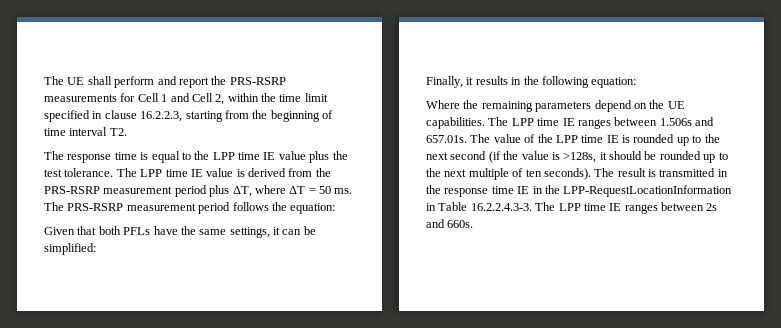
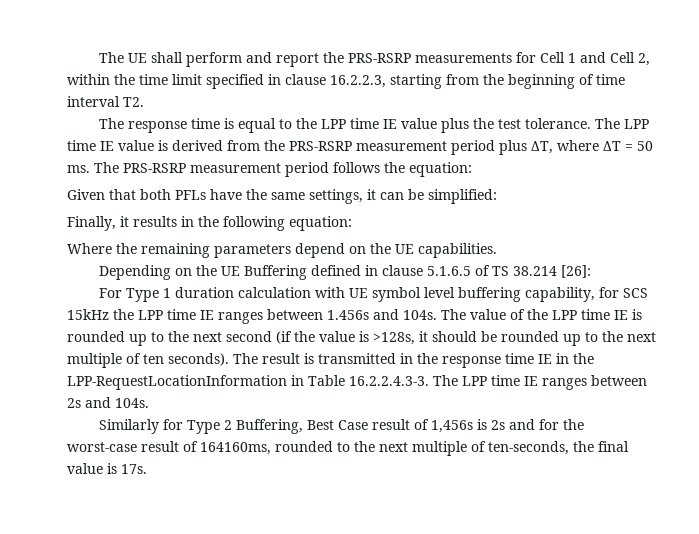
[488,117,714,129] [426,135,467,143] The LPP time IE ranges between 1.506s and 657.01s. -> [98,265,591,280] [98,287,648,302] [67,309,437,324] // Depending on the UE Buffering defined in clause 5.1.6.5 of TS 38.214 [26]: // For Type 1 duration calculation with UE symbol level buffering capability, for SCS 15kHz the LPP time IE ranges between 1.456s and 104s.
[447,220,474,228] 660s. -> [115,398,149,408] [98,419,584,434] [67,441,629,456] [67,463,147,474] 104s. // Similarly for Type 2 Buffering, Best Case result of 1,456s is 2s and for the worst-case result of 164160ms, rounded to the next multiple of ten-seconds, the final value is 17s.

